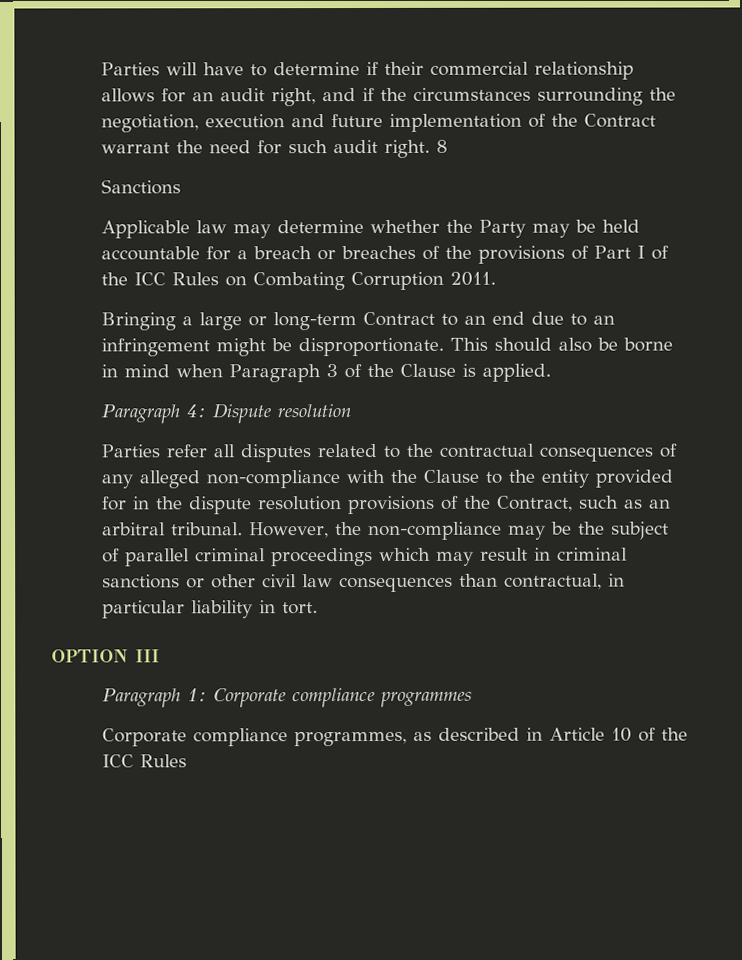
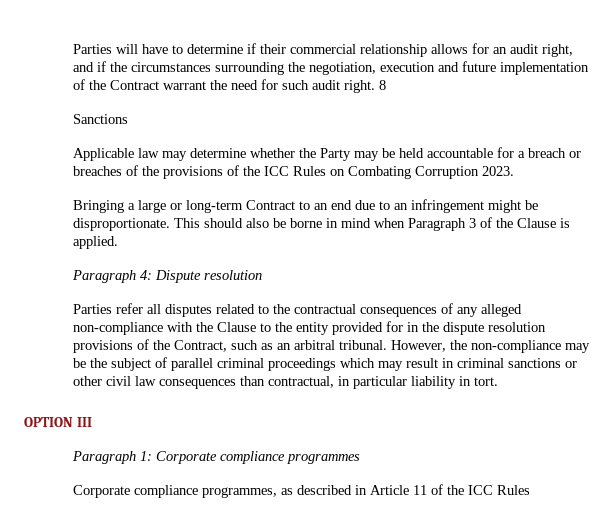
[594,245,670,260] Part I of -> (239, 170) none
[450,271,497,286] 2011. -> [481,166,514,176] 2023.
[611,727,633,742] 10 -> [412,485,427,495] 11

